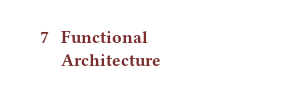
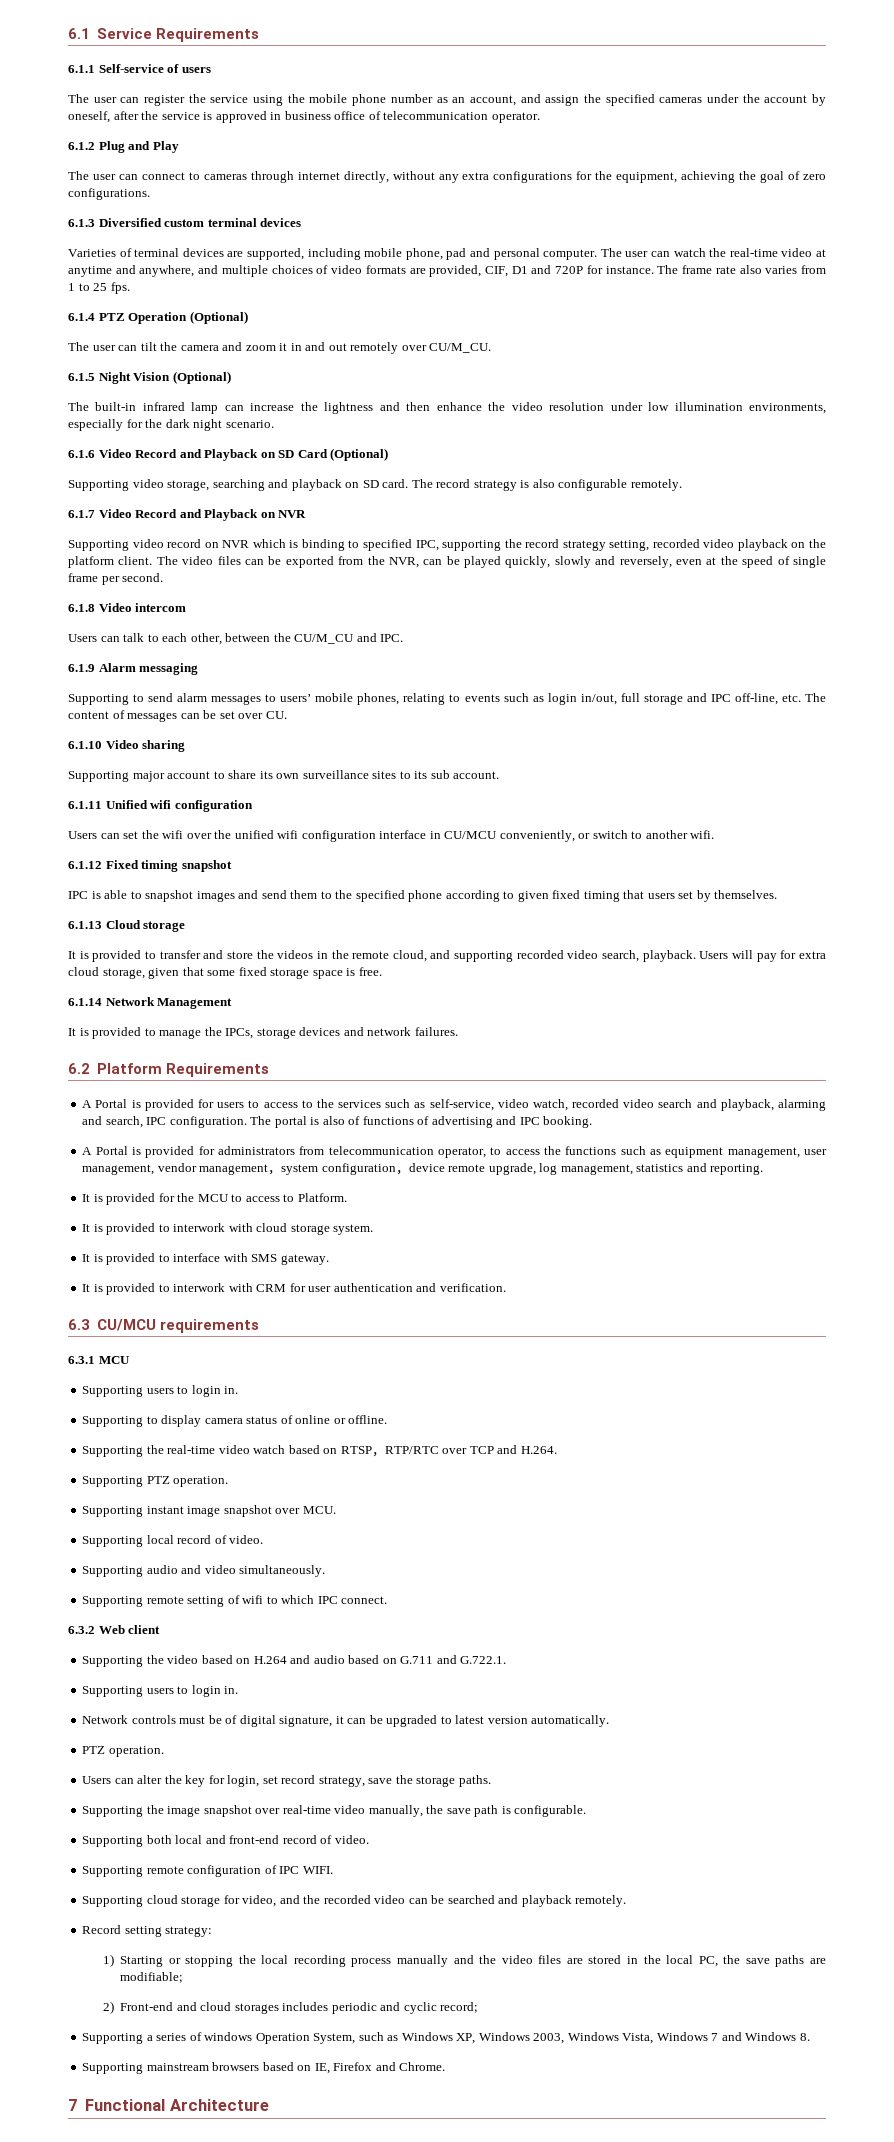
(40, 37) none -> [68,28,259,42] [68,64,211,73] [68,94,826,106] [68,111,540,123] [68,141,179,153] [68,171,827,183] [68,188,150,200] [68,218,302,227] [68,248,827,260] [68,265,827,277] [68,282,130,294] [68,311,248,324] [68,342,492,354] [68,371,231,384] [68,402,827,414] [68,419,274,431] [68,448,389,461] [68,479,682,491] [68,509,307,521] [68,539,826,551] [68,556,827,568] [68,573,164,585] [68,603,187,612] [68,633,404,645] [68,663,199,675] [68,693,826,705] [68,710,287,722] [68,740,186,752] [68,770,500,782] [68,800,253,812] [68,830,715,842] [68,860,232,872] [68,890,778,902] [68,920,186,932] [68,950,827,962] [68,967,382,979] [68,997,233,1009] [68,1027,458,1039] [68,1063,269,1077] [82,1099,827,1111] [82,1116,593,1128] [82,1146,828,1158] [82,1163,764,1175] [82,1193,347,1205] [82,1223,374,1235] [82,1253,329,1265] [82,1283,506,1295] [68,1319,259,1333] [68,1356,130,1364] [82,1385,239,1397] [82,1415,388,1427] [82,1445,557,1457] [82,1476,229,1487] [82,1505,336,1517] [82,1535,264,1547] [82,1565,326,1577] [82,1595,388,1607] [68,1625,161,1634] [82,1655,507,1667] [82,1685,239,1697] [82,1715,610,1727] [82,1746,164,1757] [82,1775,491,1787] [82,1805,587,1817] [82,1835,369,1847] [82,1865,333,1877] [82,1895,627,1907] [82,1925,213,1937] [102,1954,826,1967] [120,1972,184,1983] [102,2001,479,2014] [82,2032,810,2044] [82,2062,446,2074] 6.1 Service Requirements // 6.1.1 Self-service of users // The user can register the service using the mobile phone number as an account, and assign the specified cameras under the account by oneself, after the service is approved in business office of telecommunication operator. // 6.1.2 Plug and Play // The user can connect to cameras through internet directly, without any extra configurations for the equipment, achieving the goal of zero configurations. // 6.1.3 Diversified custom terminal devices // Varieties of terminal devices are supported, including mobile phone, pad and personal computer. The user can watch the real-time video at anytime and anywhere, and multiple choices of video formats are provided, CIF, D1 and 720P for instance. The frame rate also varies from 1 to 25 fps. // 6.1.4 PTZ Operation (Optional) // The user can tilt the camera and zoom it in and out remotely over CU/M_CU. // 6.1.5 Night Vision (Optional) // The built-in infrared lamp can increase the lightness and then enhance the video resolution under low illumination environments, especially for the dark night scenario. // 6.1.6 Video Record and Playback on SD Card (Optional) // Supporting video storage, searching and playback on SD card. The record strategy is also configurable remotely. // 6.1.7 Video Record and Playback on NVR // Supporting video record on NVR which is binding to specified IPC, supporting the record strategy setting, recorded video playback on the platform client. The video files can be exported from the NVR, can be played quickly, slowly and reversely, even at the speed of single frame per second. // 6.1.8 Video intercom // Users can talk to each other, between the CU/M_CU and IPC. // 6.1.9 Alarm messaging // Supporting to send alarm messages to users’ mobile phones, relating to events such as login in/out, full storage and IPC off-line, etc. The content of messages can be set over CU. // 6.1.10 Video sharing // Supporting major account to share its own surveillance sites to its sub account. // 6.1.11 Unified wifi configuration // Users can set the wifi over the unified wifi configuration interface in CU/MCU conveniently, or switch to another wifi. // 6.1.12 Fixed timing snapshot // IPC is able to snapshot images and send them to the specified phone according to given fixed timing that users set by themselves. // 6.1.13 Cloud storage // It is provided to transfer and store the videos in the remote cloud, and supporting recorded video search, playback. Users will pay for extra cloud storage, given that some fixed storage space is free. // 6.1.14 Network Management // It is provided to manage the IPCs, storage devices and network failures. // 6.2 Platform Requirements // A Portal is provided for users to access to the services such as self-service, video watch, recorded video search and playback, alarming and search, IPC configuration. The portal is also of functions of advertising and IPC booking. // A Portal is provided for administrators from telecommunication operator, to access the functions such as equipment management, user management, vendor management，system configuration，device remote upgrade, log management, statistics and reporting. // It is provided for the MCU to access to Platform. // It is provided to interwork with cloud storage system. // It is provided to interface with SMS gateway. // It is provided to interwork with CRM for user authentication and verification. // 6.3 CU/MCU requirements // 6.3.1 MCU // Supporting users to login in. // Supporting to display camera status of online or offline. // Supporting the real-time video watch based on RTSP，RTP/RTC over TCP and H.264. // Supporting PTZ operation. // Supporting instant image snapshot over MCU. // Supporting local record of video. // Supporting audio and video simultaneously. // Supporting remote setting of wifi to which IPC connect. // 6.3.2 Web client // Supporting the video based on H.264 and audio based on G.711 and G.722.1. // Supporting users to login in. // Network controls must be of digital signature, it can be upgraded to latest version automatically. // PTZ operation. // Users can alter the key for login, set record strategy, save the storage paths. // Supporting the image snapshot over real-time video manually, the save path is configurable. // Supporting both local and front-end record of video. // Supporting remote configuration of IPC WIFI. // Supporting cloud storage for video, and the recorded video can be searched and playback remotely. // Record setting strategy: // 1) Starting or stopping the local recording process manually and the video files are stored in the local PC, the save paths are modifiable; // 2) Front-end and cloud storages includes periodic and cyclic record; // Supporting a series of windows Operation System, such as Windows XP, Windows 2003, Windows Vista, Windows 7 and Windows 8. // Supporting mainstream browsers based on IE, Firefox and Chrome. //

